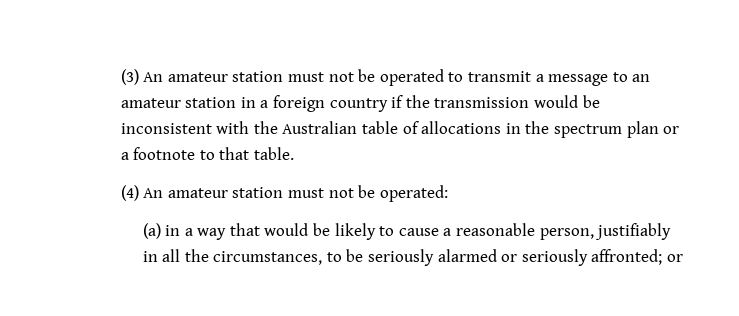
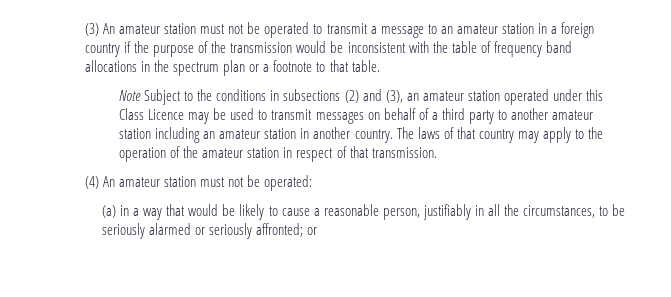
(430, 101) none -> [153,41,227,57] purpose of the
[282,121,358,134] Australian -> (448, 47) none
(419, 127) none -> [493,41,572,57] frequency band
(295, 153) none -> [119,89,603,105] [119,108,593,124] [119,127,603,143] [119,146,437,162] // Note Subject to the conditions in subsections (2) and (3), an amateur station operated under this Class Licence may be used to transmit messages on behalf of a third party to another amateur station including an amateur station in another country. The laws of that country may apply to the operation of the amateur station in respect of that transmission.

